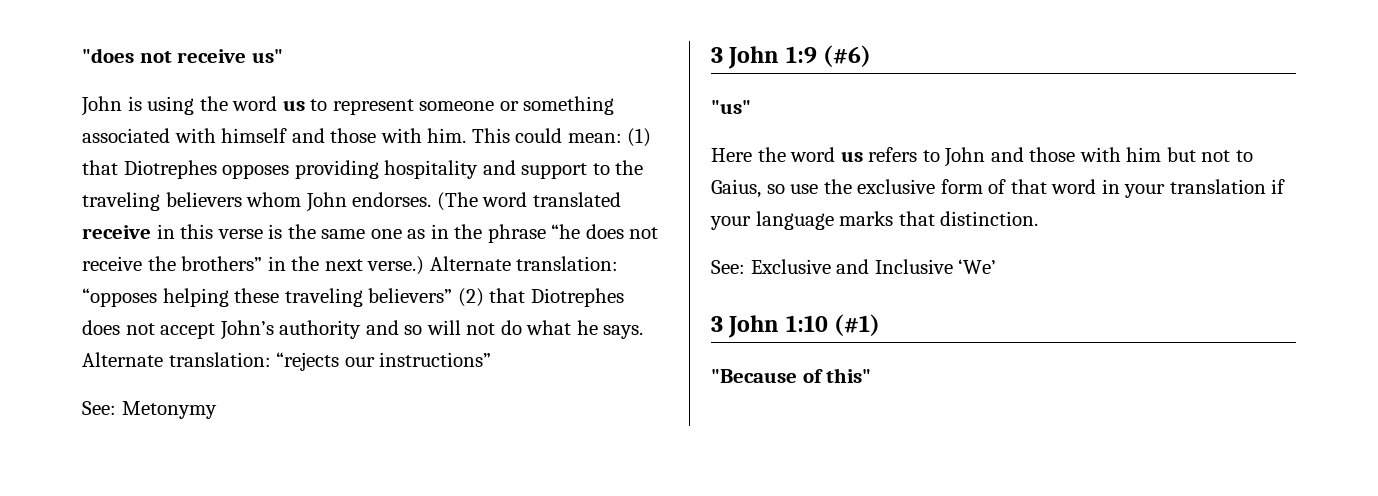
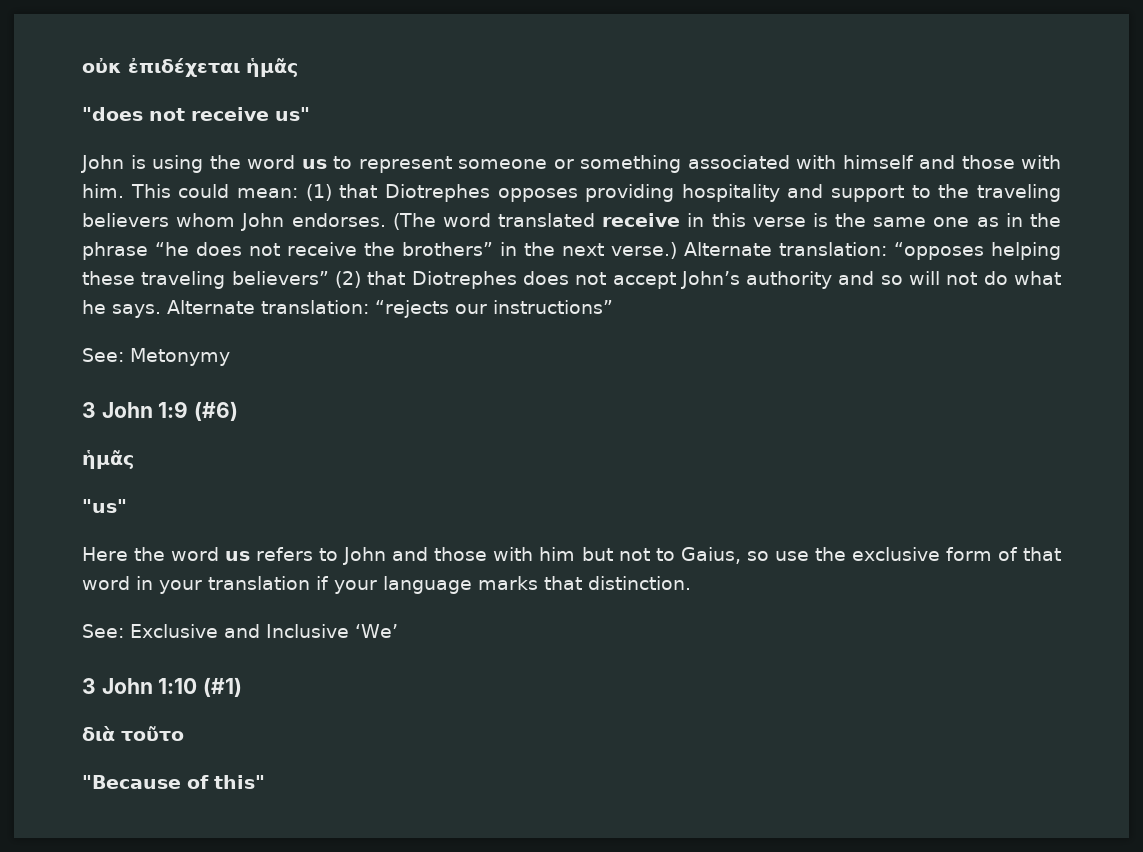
(82, 55) none -> [82,58,298,77] οὐκ ἐπιδέχεται ἡμᾶς //
(872, 56) none -> [82,450,134,469] // ἡμᾶς
(881, 325) none -> [82,726,184,742] // διὰ τοῦτο

